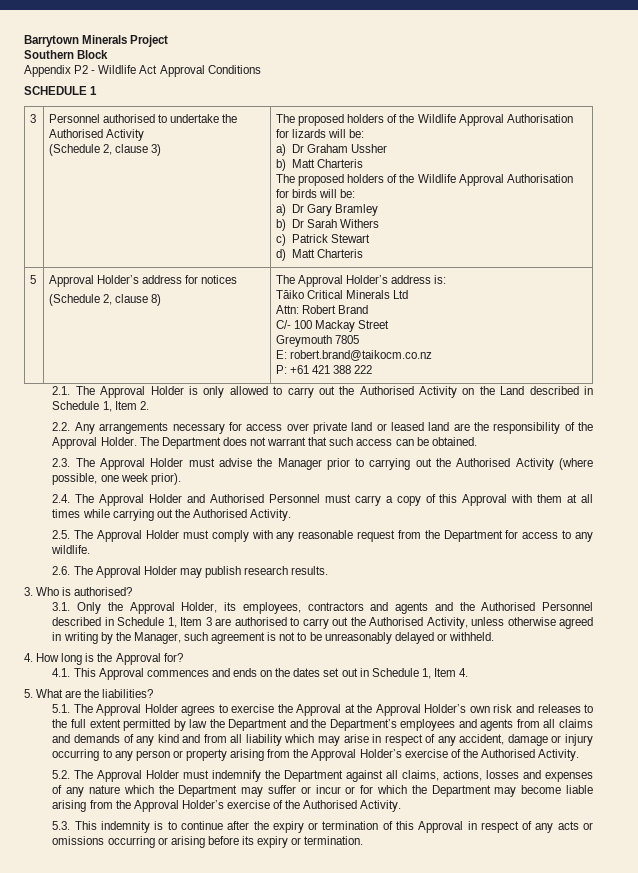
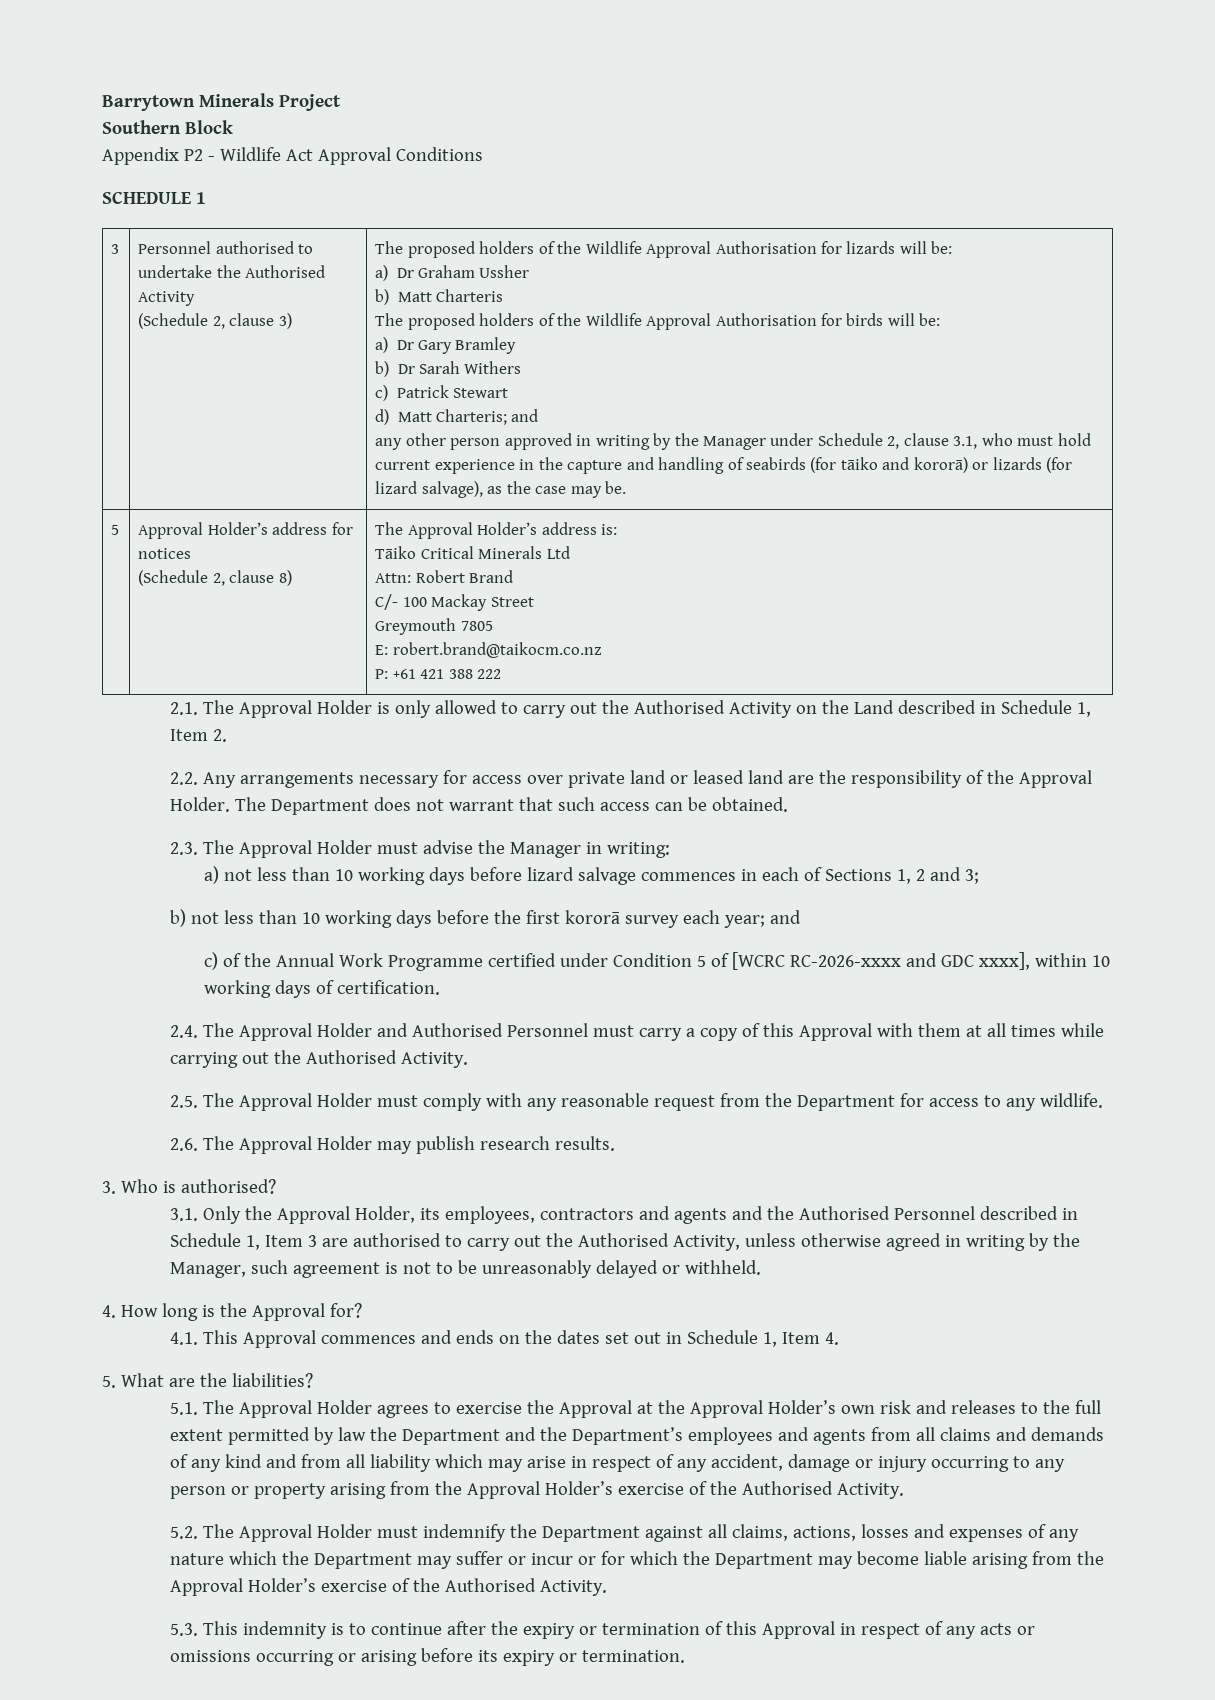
[316,249,363,258] Charteris -> [436,409,539,425] [375,433,1091,450] [375,457,1073,474] [375,481,627,498] Charteris; and // any other person approved in writing by the Manager under Schedule 2, clause 3.1, who must hold current experience in the capture and handling of seabirds (for tāiko and kororā) or lizards (for lizard salvage), as the case may be.
[326,458,593,470] [52,473,181,485] prior to carrying out the Authorised Activity (where possible, one week prior). -> [586,842,671,858] [204,866,980,885] [170,909,802,928] [204,952,1111,971] [204,980,441,998] in writing: // a) not less than 10 working days before lizard salvage commences in each of Sections 1, 2 and 3; // b) not less than 10 working days before the first kororā survey each year; and // c) of the Annual Work Programme certified under Condition 5 of [WCRC RC-2026-xxxx and GDC xxxx], within 10 working days of certification.

